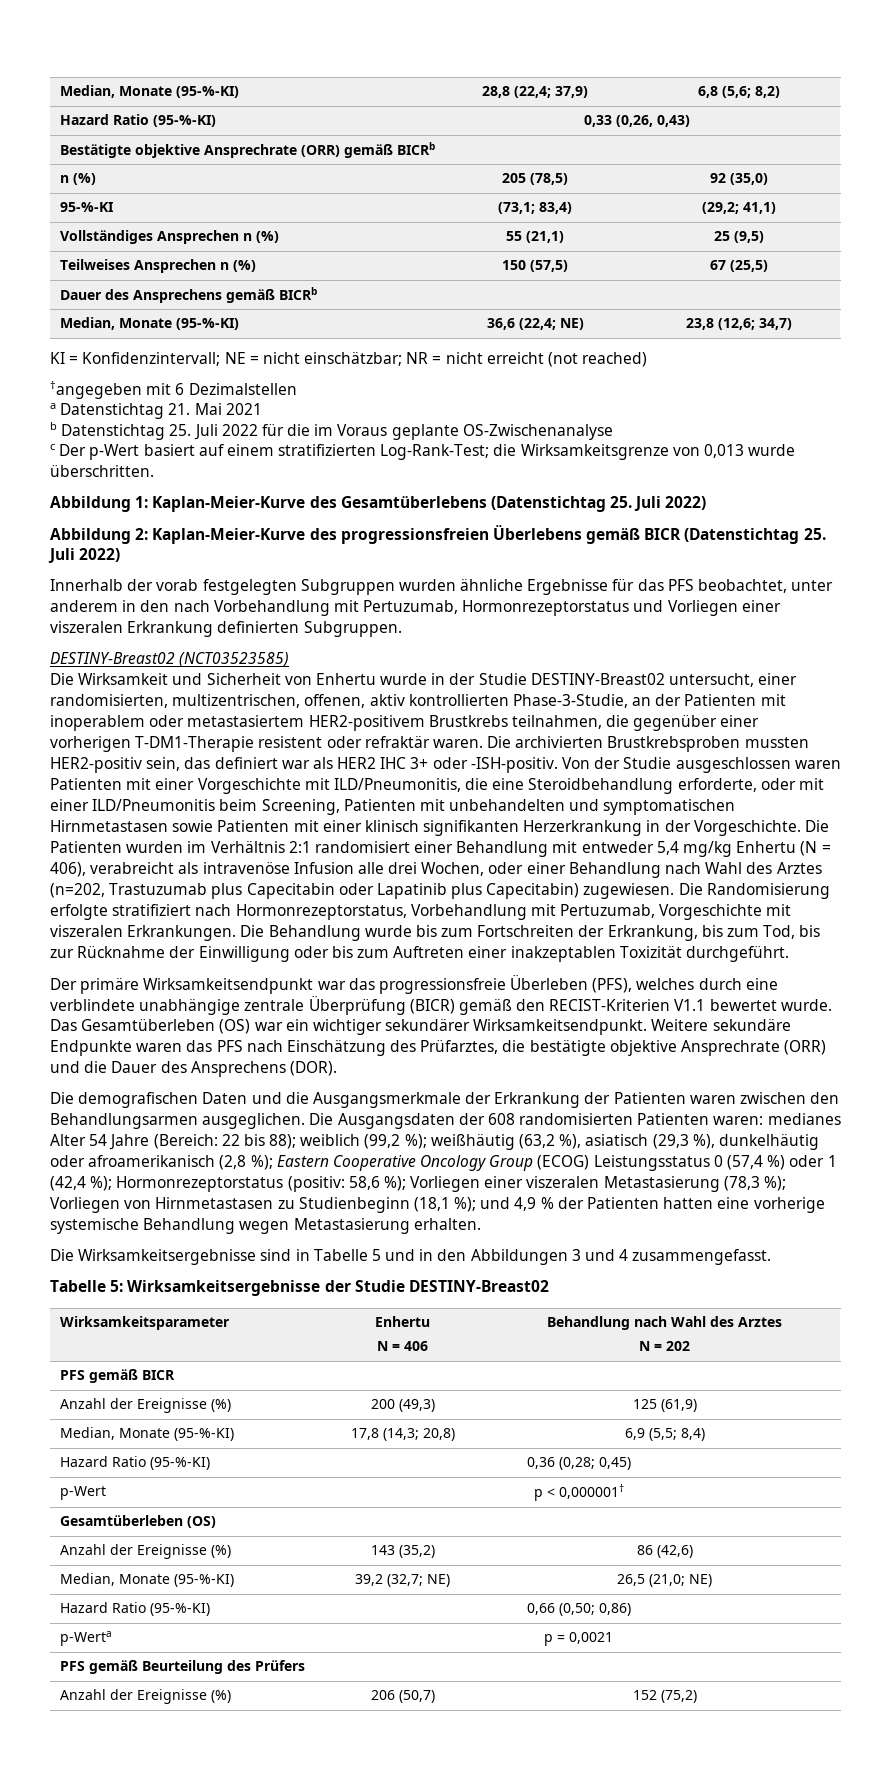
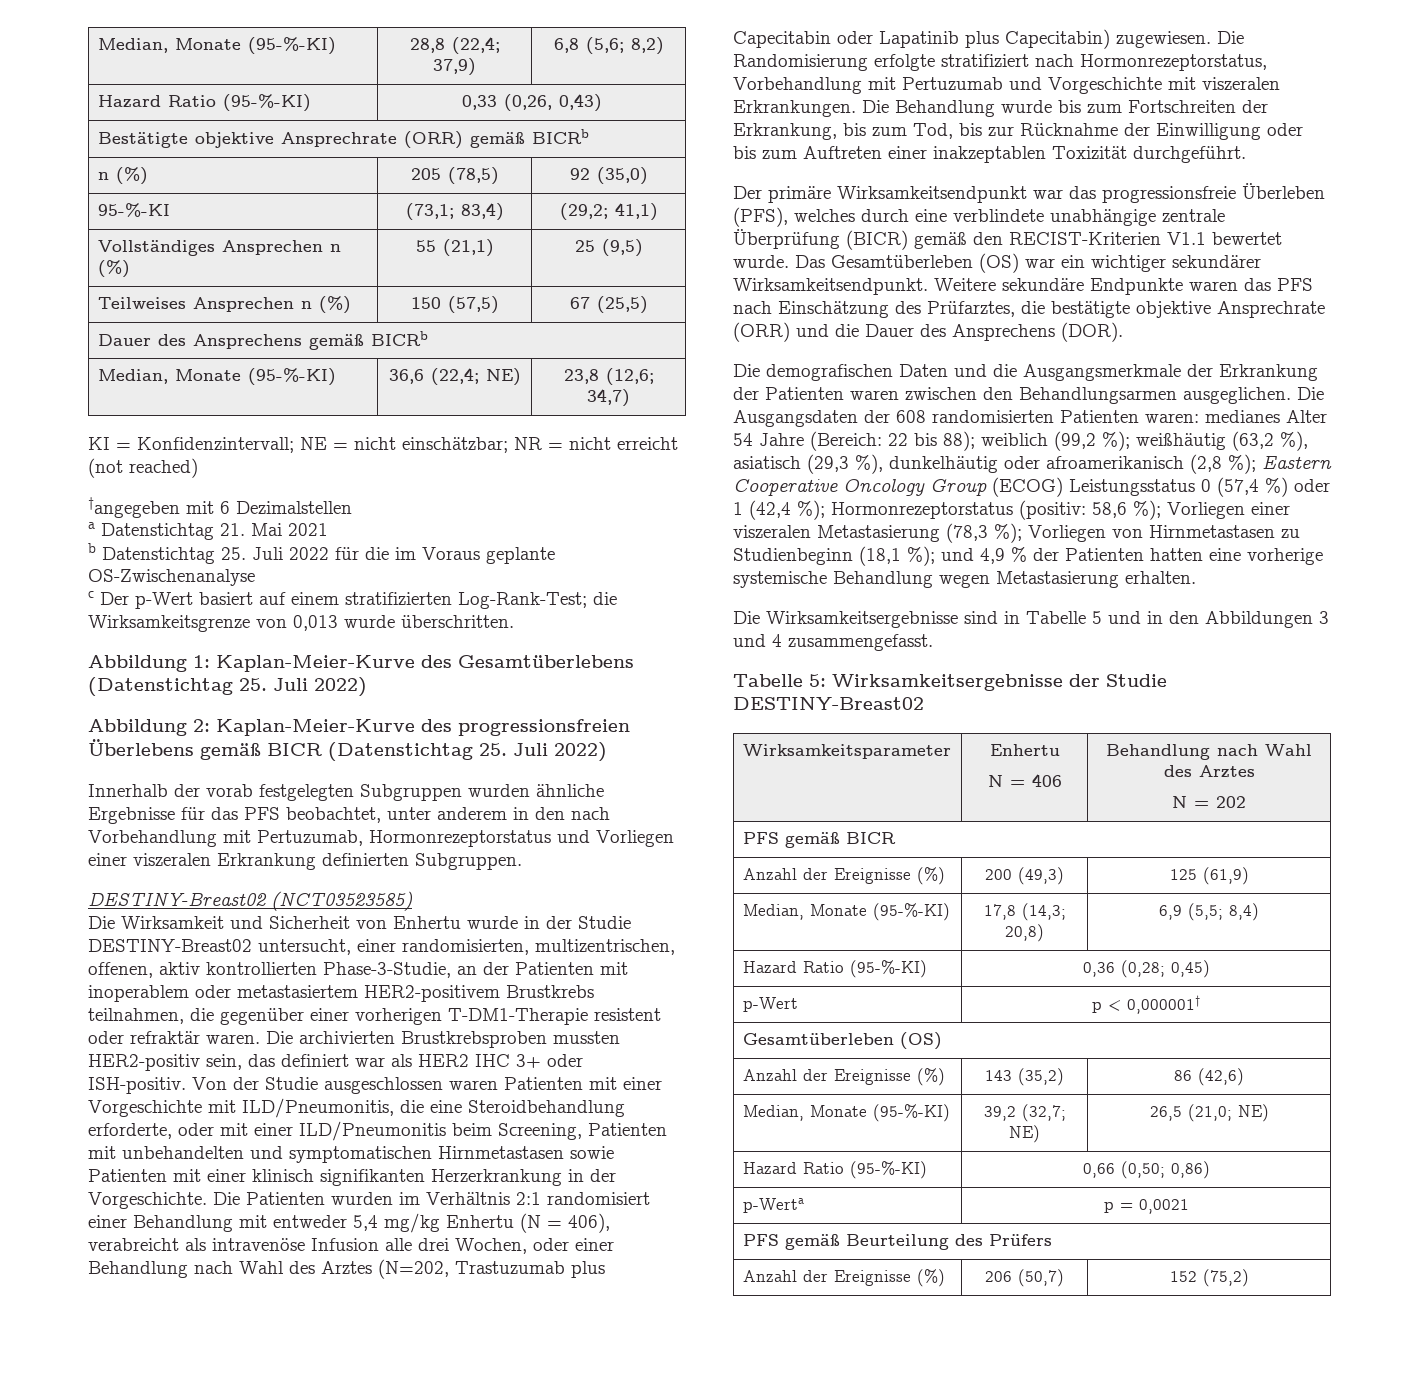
[470,757,558,773] -ISH-positiv. -> [88,1077,186,1094] ISH-positiv.
[50,883,105,898] (n=202, -> [378,1259,449,1279] (N=202,
[560,904,656,918] Pertuzumab, -> [902,77,1042,90] Pertuzumab und

